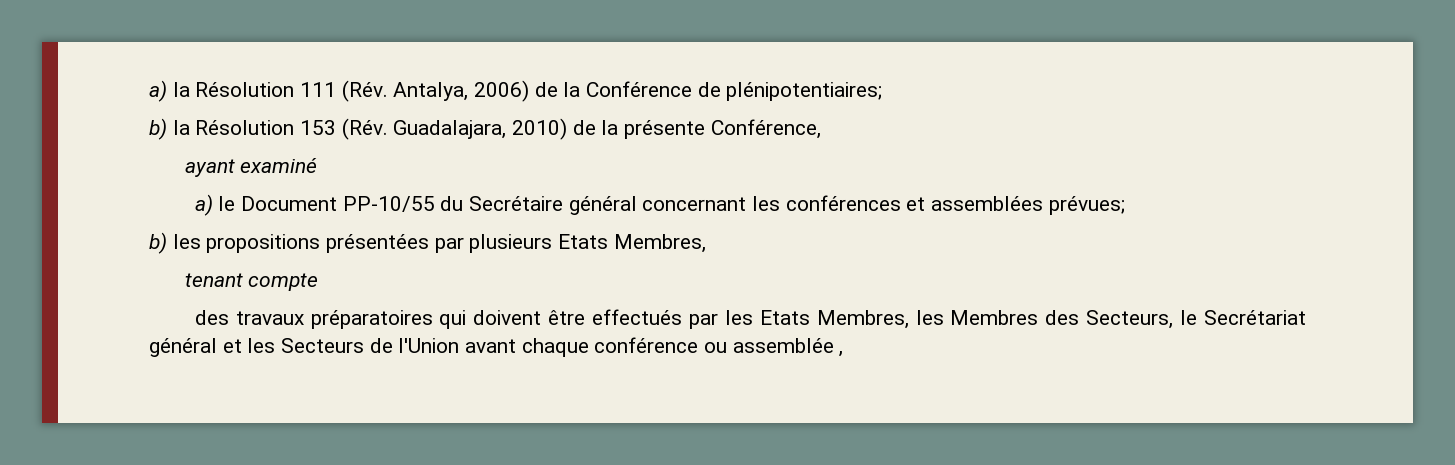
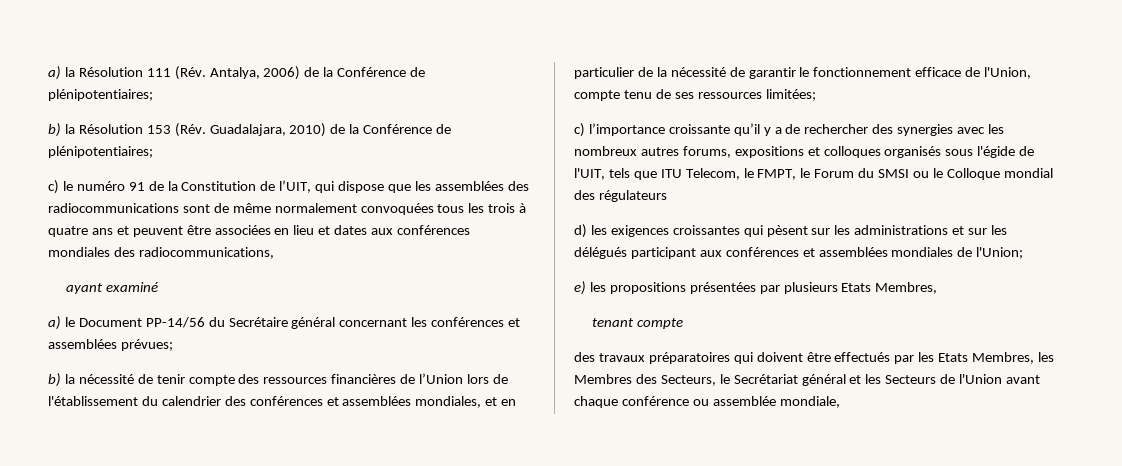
[624,119,821,139] présente Conférence, -> [363,124,452,134] [48,146,153,158] [48,180,529,194] [48,203,527,215] [48,225,471,237] [48,247,274,259] Conférence de plénipotentiaires; // c) le numéro 91 de la Constitution de l’UIT, qui dispose que les assemblées des radiocommunications sont de même normalement convoquées tous les trois à quatre ans et peuvent être associées en lieu et dates aux conférences mondiales des radiocommunications,
[342,196,435,212] PP-10/55 -> [145,317,205,328] PP-14/56
(167, 243) none -> [64,373,508,386] [48,396,517,408] [574,67,1032,79] [574,89,816,101] [574,123,1005,137] [574,146,1035,158] [574,168,1053,180] [574,190,667,202] [574,224,1008,238] [574,247,1024,259] [574,281,586,295] la nécessité de tenir compte des ressources financières de l’Union lors de l'établissement du calendrier des conférences et assemblées mondiales, et en particulier de la nécessité de garantir le fonctionnement efficace de l'Union, compte tenu de ses ressources limitées; // c) l’importance croissante qu’il y a de rechercher des synergies avec les nombreux autres forums, expositions et colloques organisés sous l'égide de l'UIT, tels que ITU Telecom, le FMPT, le Forum du SMSI ou le Colloque mondial des régulateurs // d) les exigences croissantes qui pèsent sur les administrations et sur les délégués participant aux conférences et assemblées mondiales de l'Union; // e)
[839,351,844,357] , -> [779,396,840,408] mondiale,

